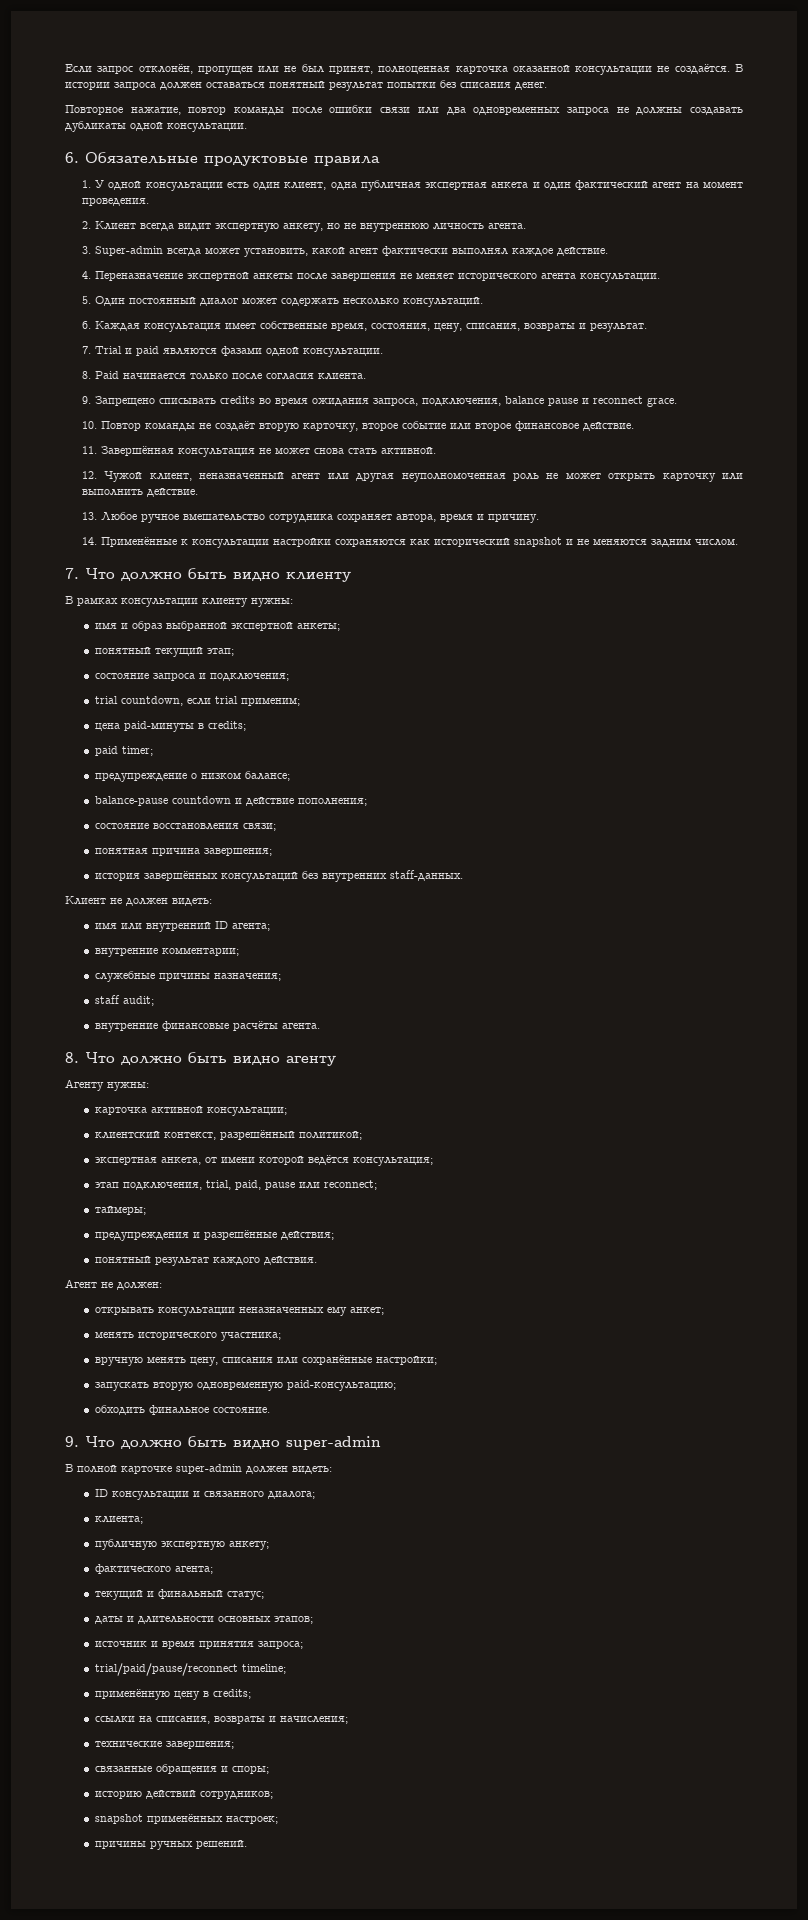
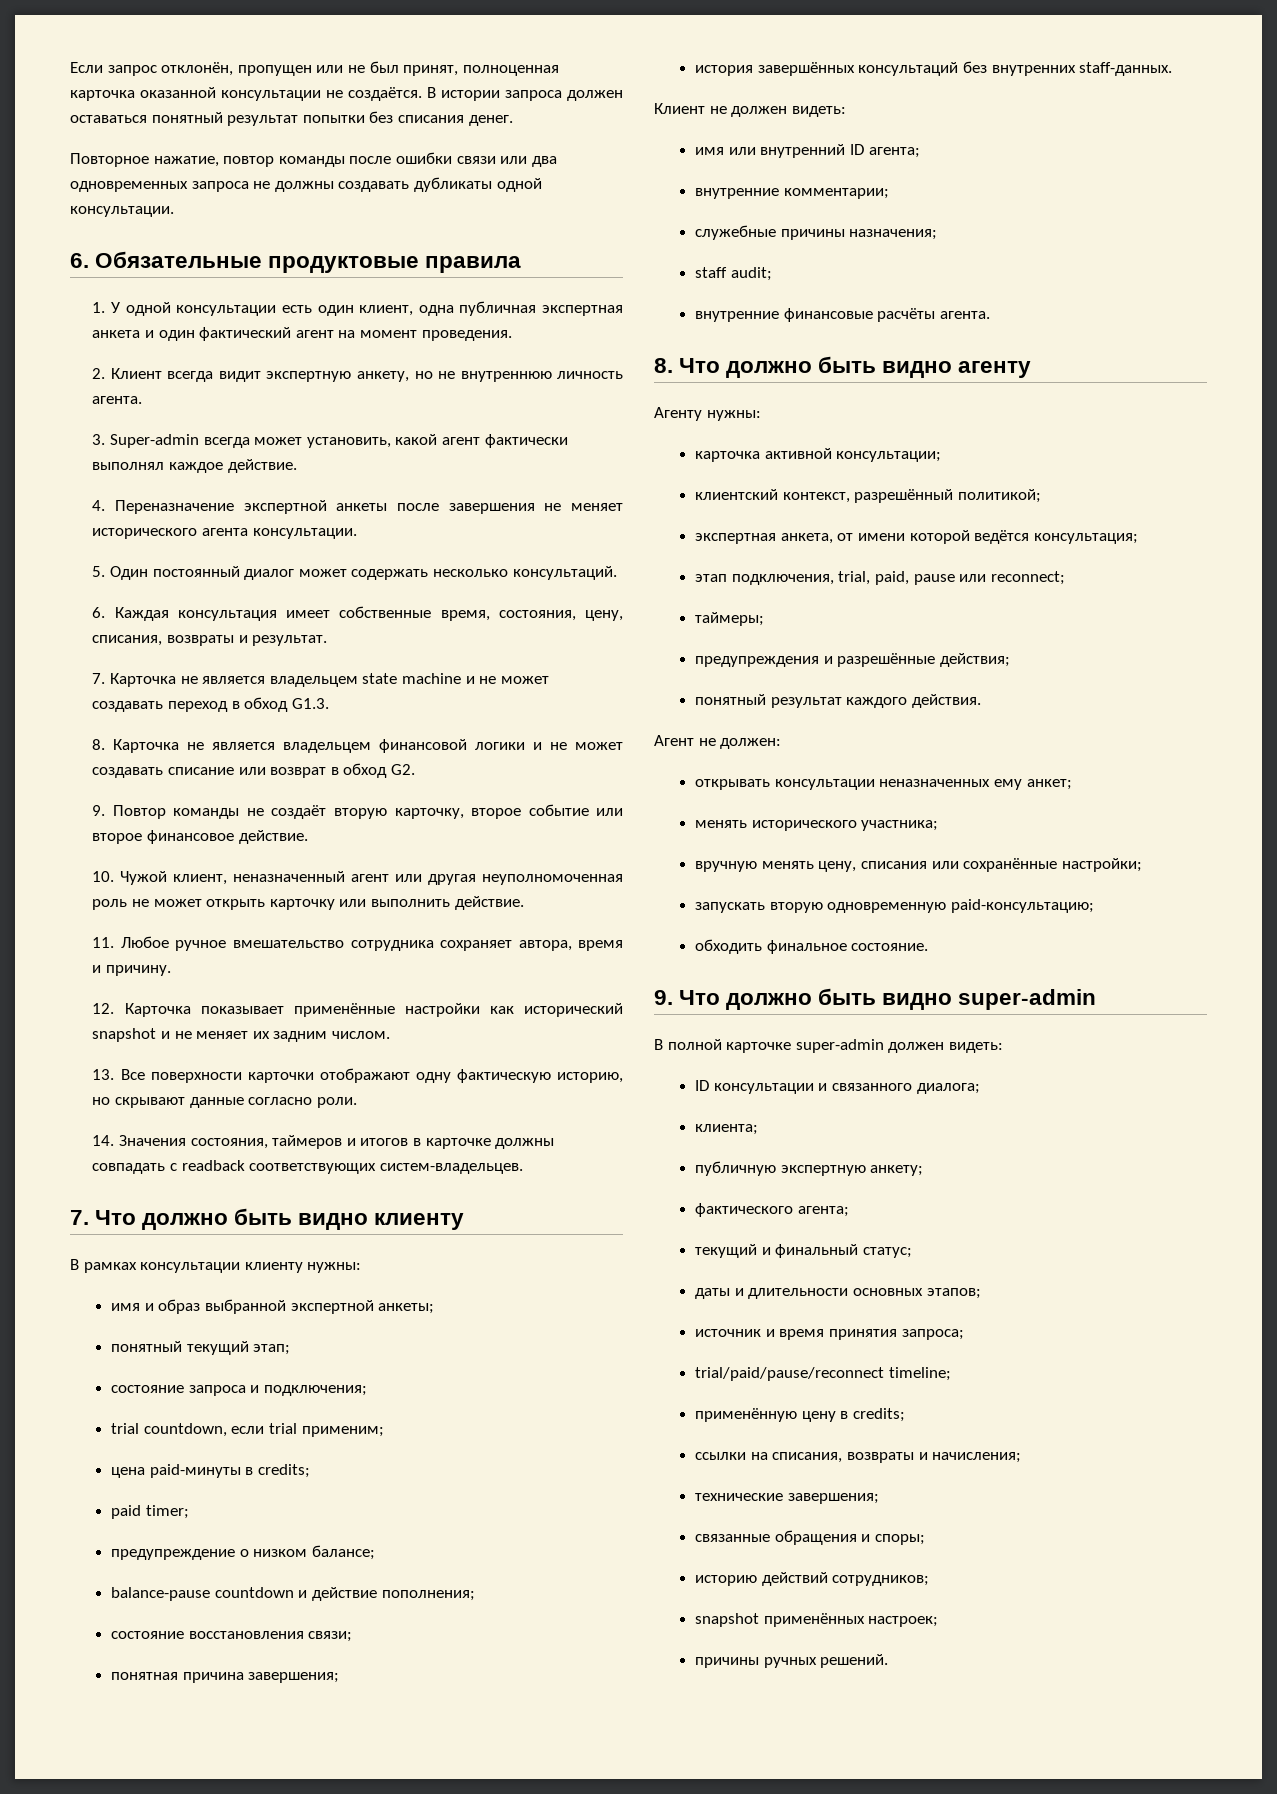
[94,346,383,357] [81,371,366,380] [81,396,677,407] [81,421,97,429] Trial и paid являются фазами одной консультации. // 8. Paid начинается только после согласия клиента. // 9. Запрещено списывать credits во время ожидания запроса, подключения, balance pause и reconnect grace. // 10. -> [110,673,549,687] [92,697,329,712] [92,739,623,753] [92,763,416,778] [92,805,106,816] Карточка не является владельцем state machine и не может создавать переход в обход G1.3. // 8. Карточка не является владельцем финансовой логики и не может создавать списание или возврат в обход G2. // 9.
[81,446,436,457] [81,471,97,479] 11. Завершённая консультация не может снова стать активной. // 12. -> [92,871,115,882] 10.
[81,512,97,520] 13. -> [92,937,115,948] 11.
[81,537,406,548] 14. Применённые к консультации настройки сохраняются -> [92,1003,480,1017] 12. Карточка показывает применённые настройки
[592,538,647,546] меняются -> [196,1031,270,1039] меняет их
(738, 542) none -> [92,1068,623,1083] [92,1097,357,1108] [92,1135,555,1149] [92,1160,523,1174] // 13. Все поверхности карточки отображают одну фактическую историю, но скрывают данные согласно роли. // 14. Значения состояния, таймеров и итогов в карточке должны совпадать с readback соответствующих систем-владельцев.

